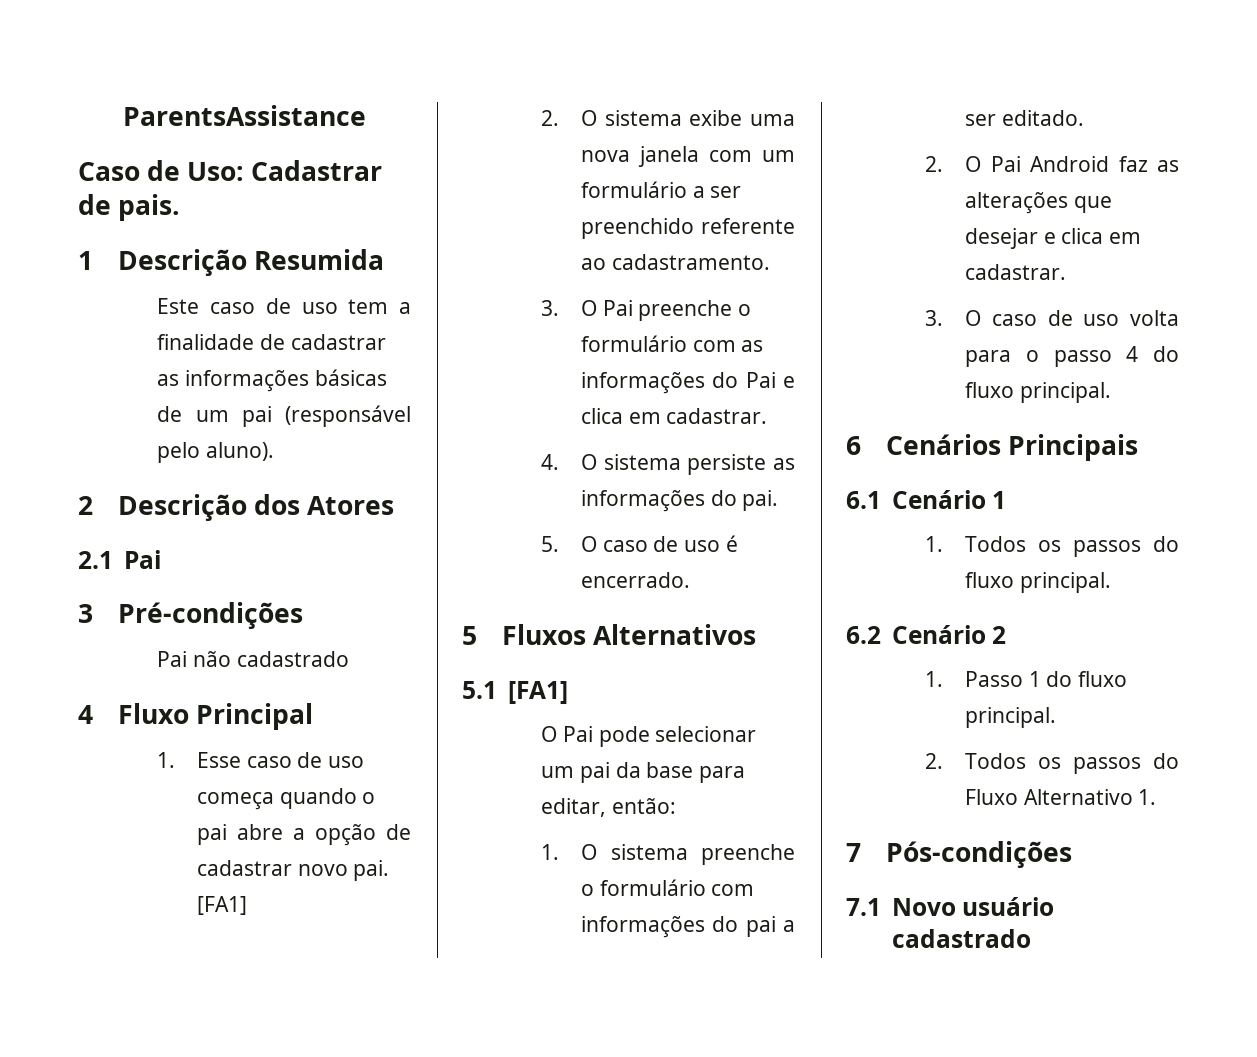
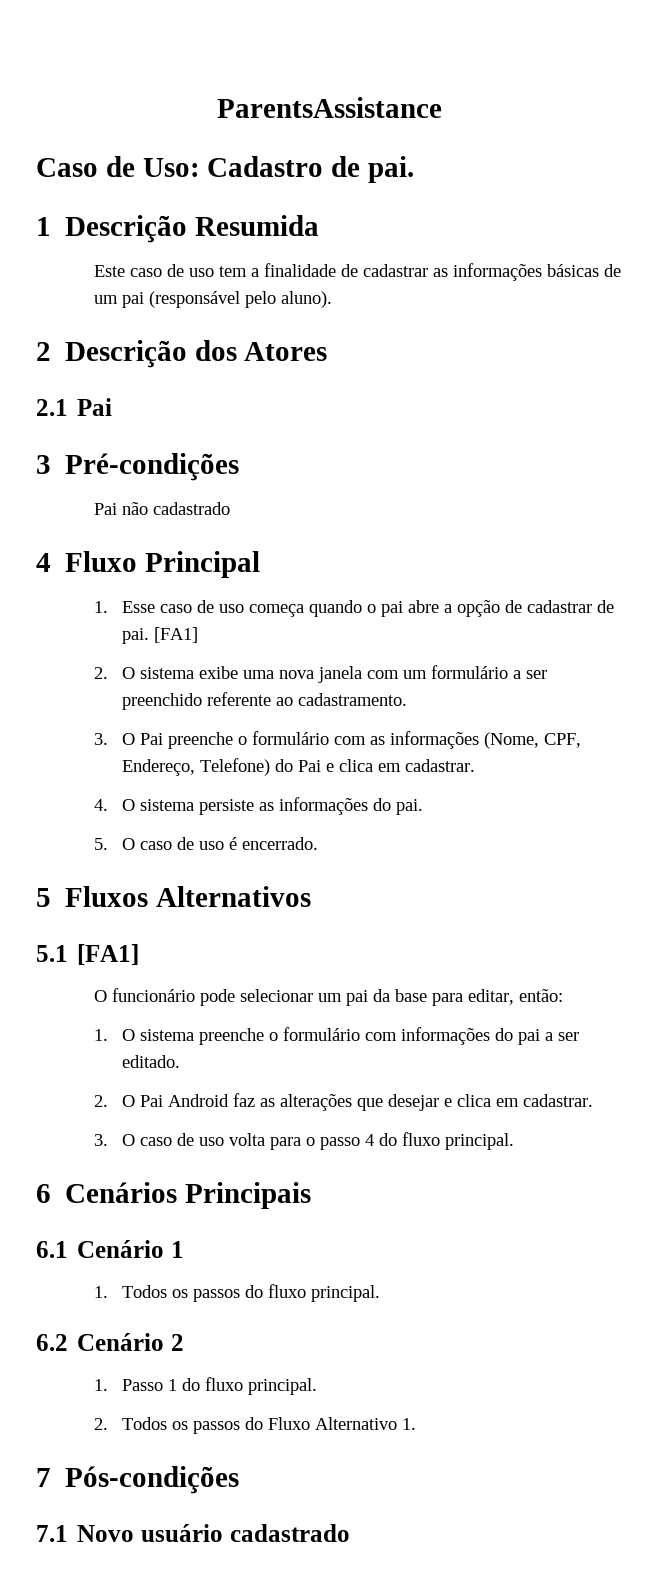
[251,160,383,181] [78,194,181,221] Cadastrar de pais. -> [207,156,415,183] Cadastro de pai.
[297,864,348,876] novo -> [597,600,615,613] de
(706, 383) none -> [484,732,582,749] [122,758,271,776] (Nome, CPF, Endereço, Telefone)
[563,726,594,742] Pai -> [111,988,195,1002] funcionário

